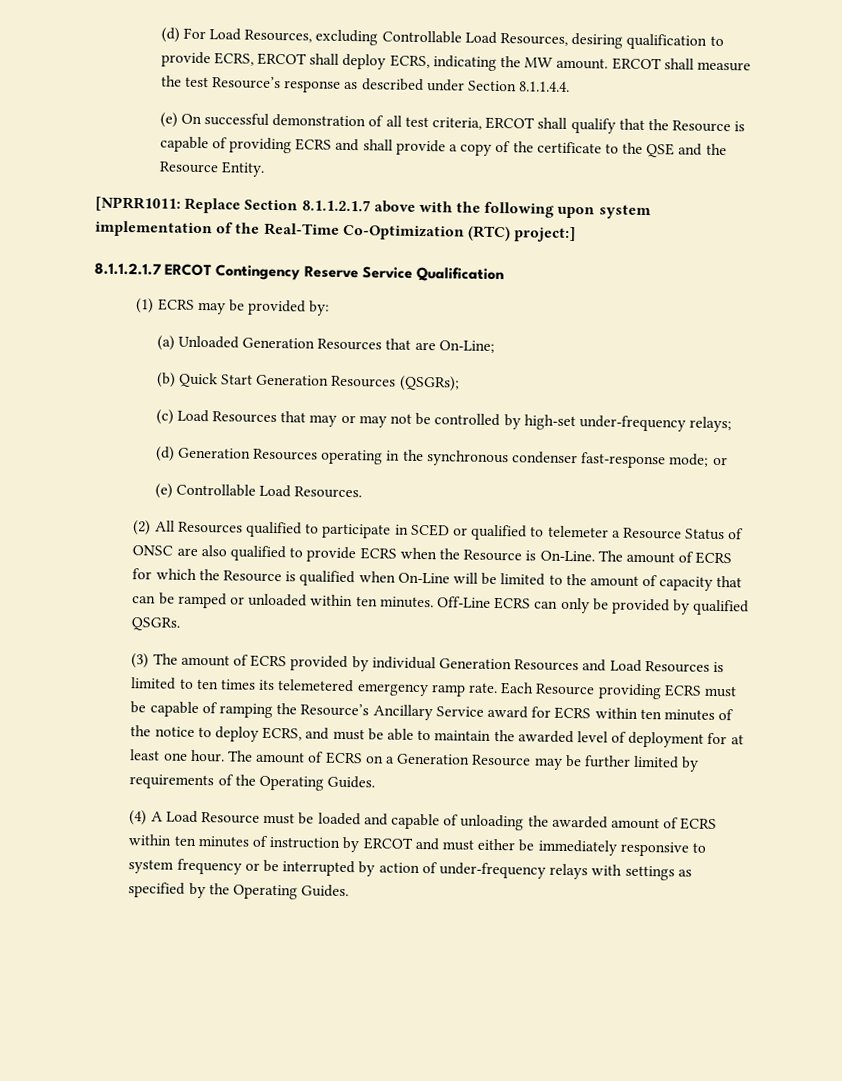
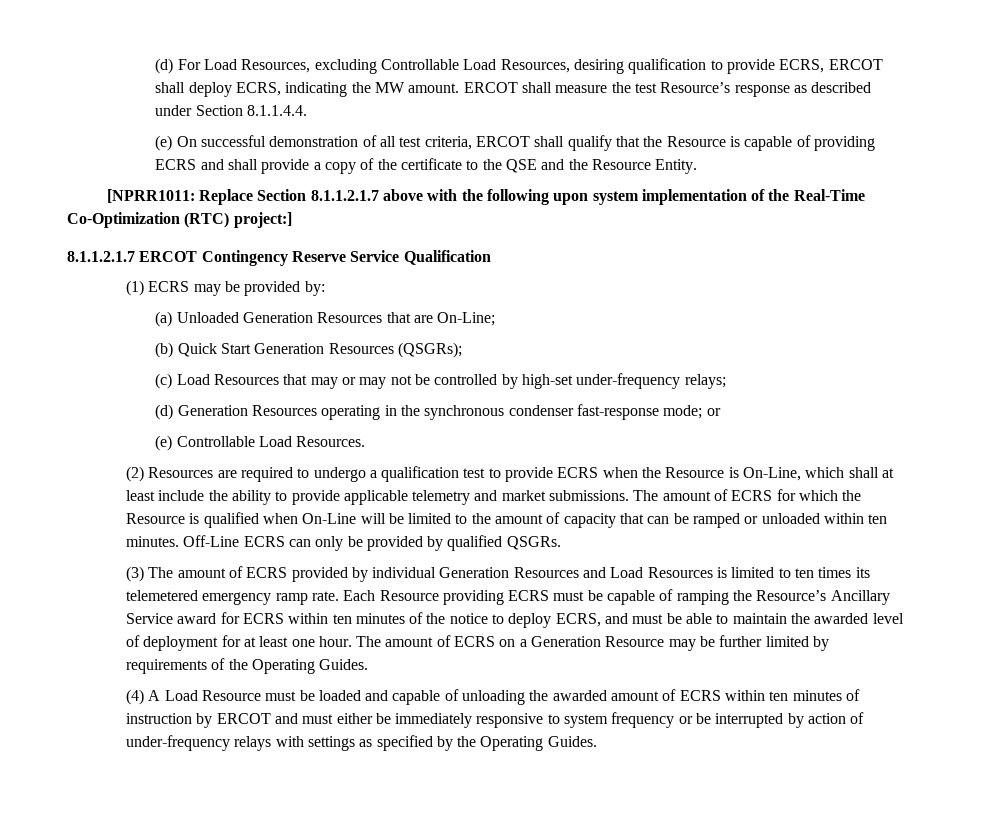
[154,520,745,541] [132,545,287,562] All Resources qualified to participate in SCED or qualified to telemeter a Resource Status of ONSC are also qualified -> [148,466,486,482] Resources are required to undergo a qualification test
[539,550,595,562] On-Line. -> [743,467,895,481] [125,490,630,505] On-Line, which shall at least include the ability to provide applicable telemetry and market submissions.

